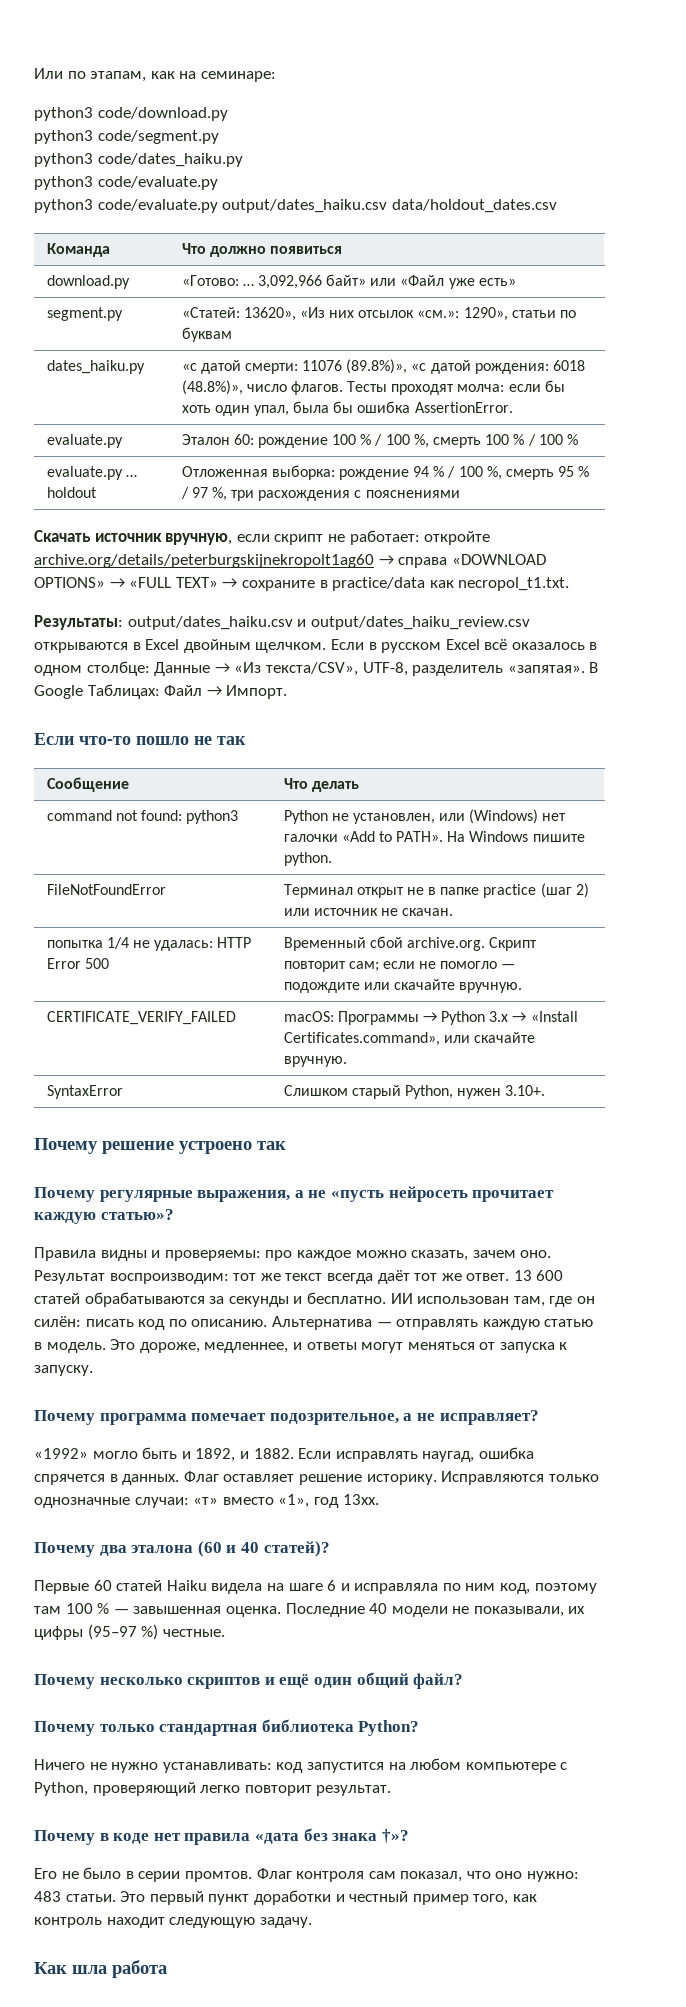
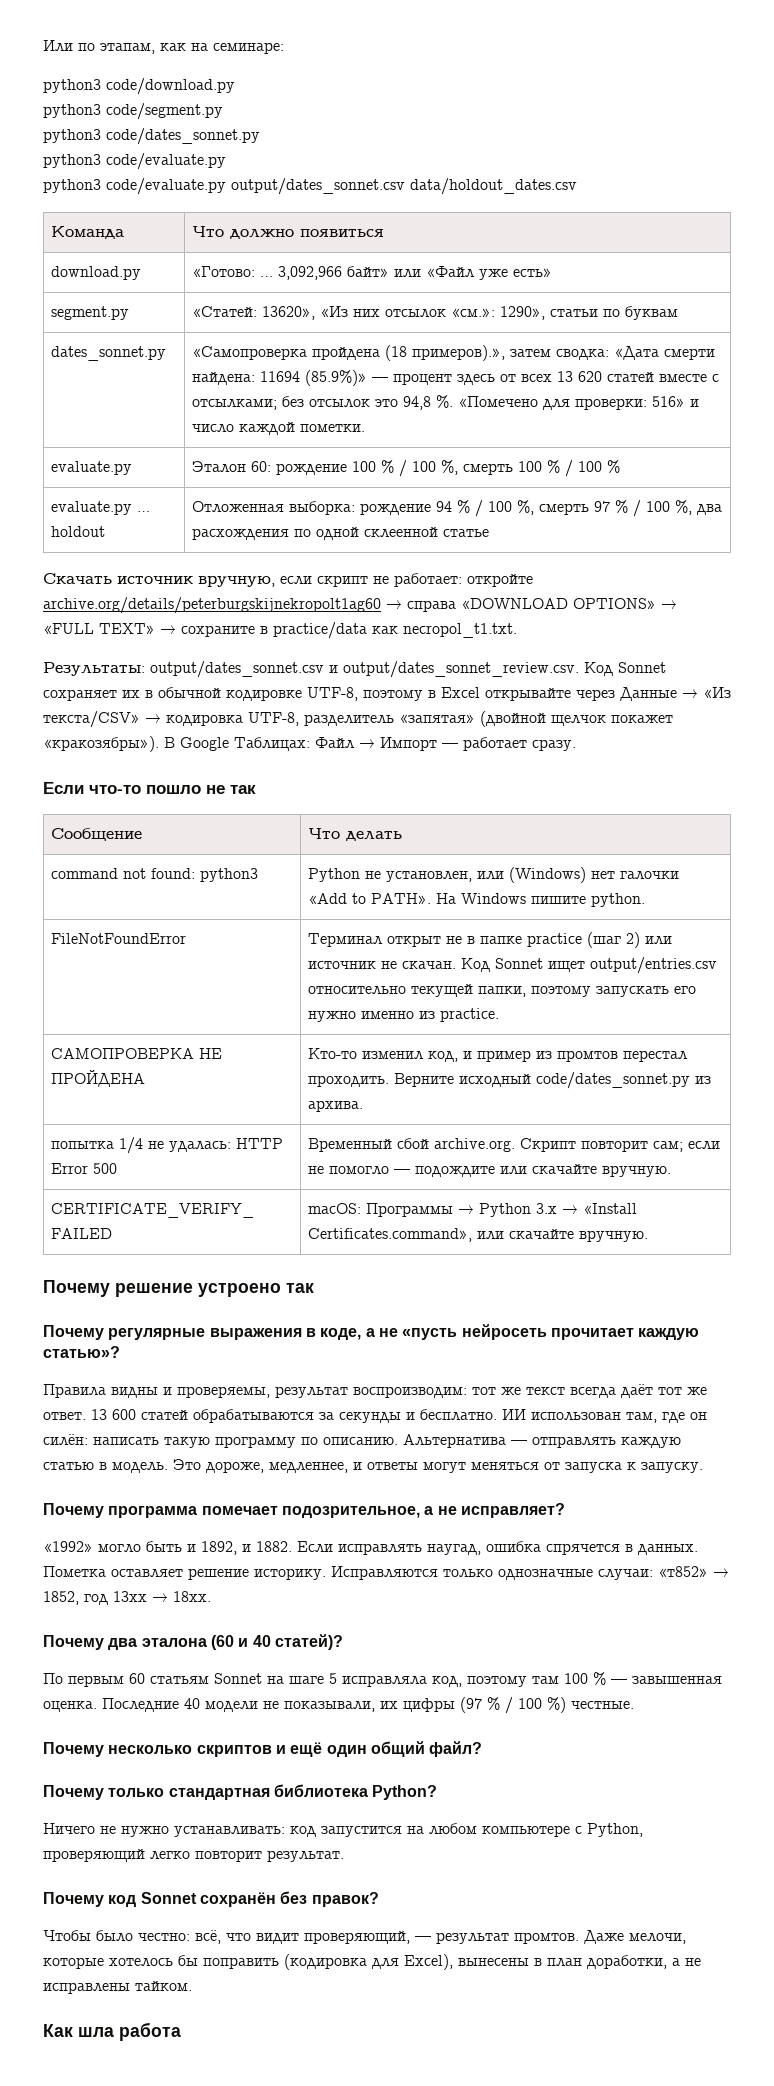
[97,153,243,167] code/dates_haiku.py -> [106,128,260,145] code/dates_sonnet.py
[222,199,388,213] output/dates_haiku.csv -> [231,178,405,195] output/dates_sonnet.csv
[46,360,145,374] [181,359,586,374] [181,380,565,395] [181,401,513,416] dates_haiku.py | «с датой смерти: 11076 (89.8%)», «с датой рождения: 6018 (48.8%)», число флагов. Тесты проходят молча: если бы хоть один упал, была бы ошибка AssertionError. -> [51,346,167,361] [192,345,716,361] [192,370,720,386] [192,395,700,410] [192,422,366,435] dates_sonnet.py | «Самопроверка пройдена (18 примеров).», затем сводка: «Дата смерти найдена: 11694 (85.9%)» — процент здесь от всех 13 620 статей вместе с отсылками; без отсылок это 94,8 %. «Помечено для проверки: 516» и число каждой пометки.
[558,466,590,477] [180,487,460,501] 95 % / 97 %, три расхождения с пояснениями -> [594,500,723,517] [192,527,490,540] 97 % / 100 %, два расхождения по одной склеенной статье
[127,616,530,630] [34,639,598,653] [34,661,585,676] output/dates_haiku.csv и output/dates_haiku_review.csv открываются в Excel двойным щелчком. Если в русском Excel всё оказалось в одном столбце: Данные → «Из текста/CSV», UTF-8, разделитель «запятая». -> [150,661,666,678] [43,687,731,701] [43,711,673,728] [43,736,159,752] output/dates_sonnet.csv и output/dates_sonnet_review.csv. Код Sonnet сохраняет их в обычной кодировке UTF-8, поэтому в Excel открывайте через Данные → «Из текста/CSV» → кодировка UTF-8, разделитель «запятая» (двойной щелчок покажет «кракозябры»).
[226,685,288,699] Импорт. -> [380,737,576,751] Импорт — работает сразу.
(454, 912) none -> [461,957,718,974] [308,984,697,997] [308,1008,500,1022] [51,1048,223,1059] [51,1070,146,1087] [308,1048,689,1062] [308,1072,712,1089] [308,1100,364,1112] Код Sonnet ищет output/entries.csv относительно текущей папки, поэтому запускать его нужно именно из practice. // САМОПРОВЕРКА НЕ ПРОЙДЕНА | Кто-то изменил код, и пример из промтов перестал проходить. Верните исходный code/dates_sonnet.py из архива.
[46,1085,123,1099] [283,1085,546,1099] // SyntaxError | Слишком старый Python, нужен 3.10+. -> (649, 1236) none
[197,1190,291,1202] выражения, -> [209,1328,362,1340] выражения в коде,
[164,1250,552,1261] [34,1270,105,1284] проверяемы: про каждое можно сказать, зачем оно. Результат -> [177,1386,348,1398] проверяемы, результат
[85,1319,166,1330] писать код -> [93,1436,296,1448] написать такую программу
[183,1471,219,1482] Флаг -> [43,1566,106,1577] Пометка
[193,1494,379,1508] «т» вместо «1», год 13xx. -> [658,1566,729,1577] [43,1591,211,1605] «т852» → 1852, год 13xx → 18xx.
[34,1580,496,1594] Первые 60 статей Haiku видела на шаге 6 и исправляла по ним -> [43,1673,427,1687] По первым 60 статьям Sonnet на шаге 5 исправляла
[87,1624,137,1640] (95–97 -> [460,1697,542,1714] (97 % / 100
[99,1828,409,1845] [34,1867,580,1882] [34,1890,537,1905] [34,1917,312,1928] в коде нет правила «дата без знака †»? // Его не было в серии промтов. Флаг контроля сам показал, что оно нужно: 483 статьи. Это первый пункт доработки и честный пример того, как контроль находит следующую задачу. -> [108,1891,379,1907] [43,1930,686,1944] [43,1954,701,1970] [43,1981,192,1994] код Sonnet сохранён без правок? // Чтобы было честно: всё, что видит проверяющий, — результат промтов. Даже мелочи, которые хотелось бы поправить (кодировка для Excel), вынесены в план доработки, а не исправлены тайком.

